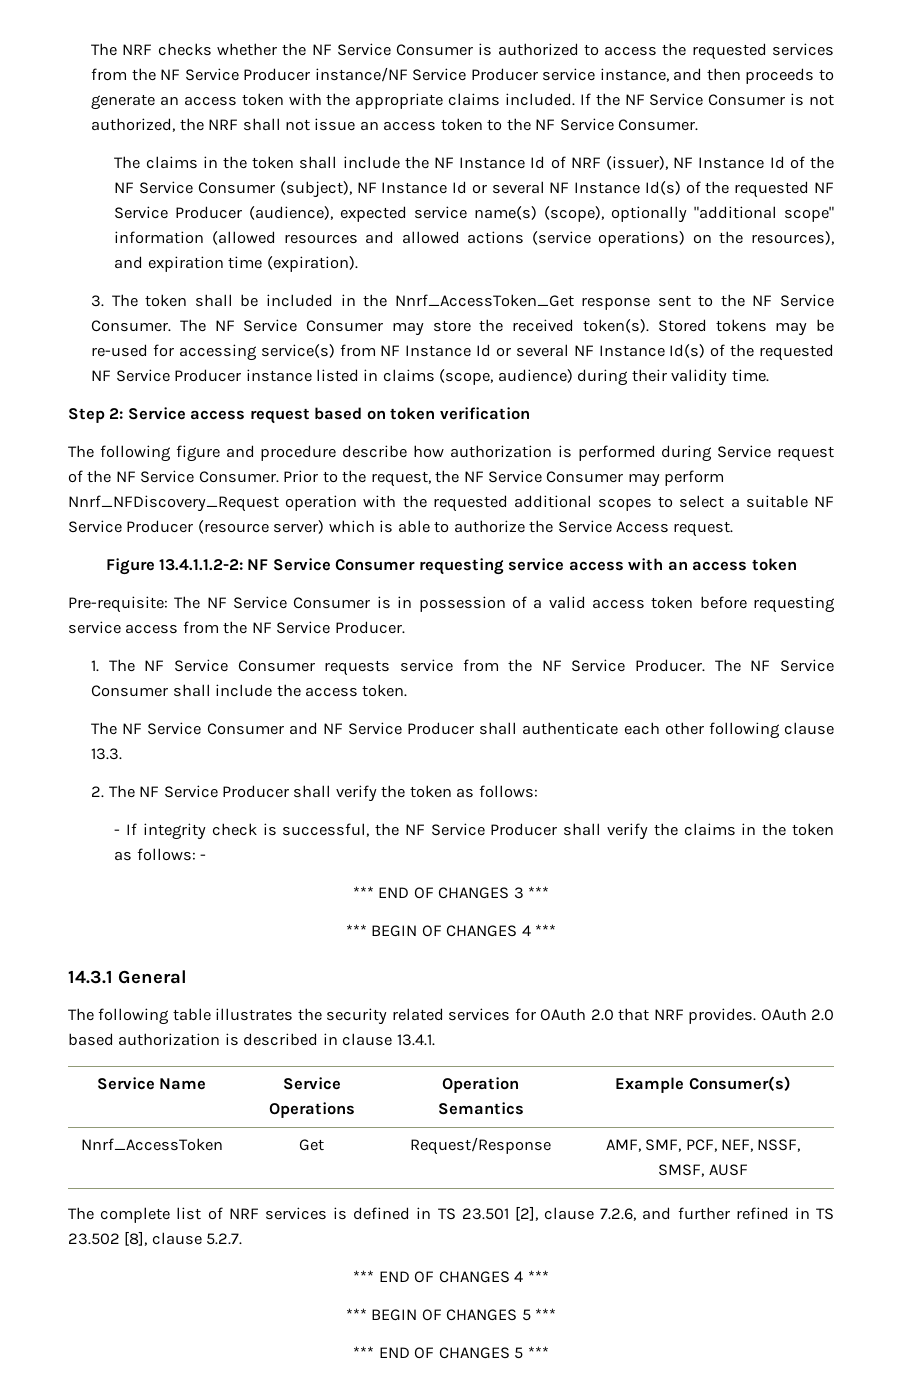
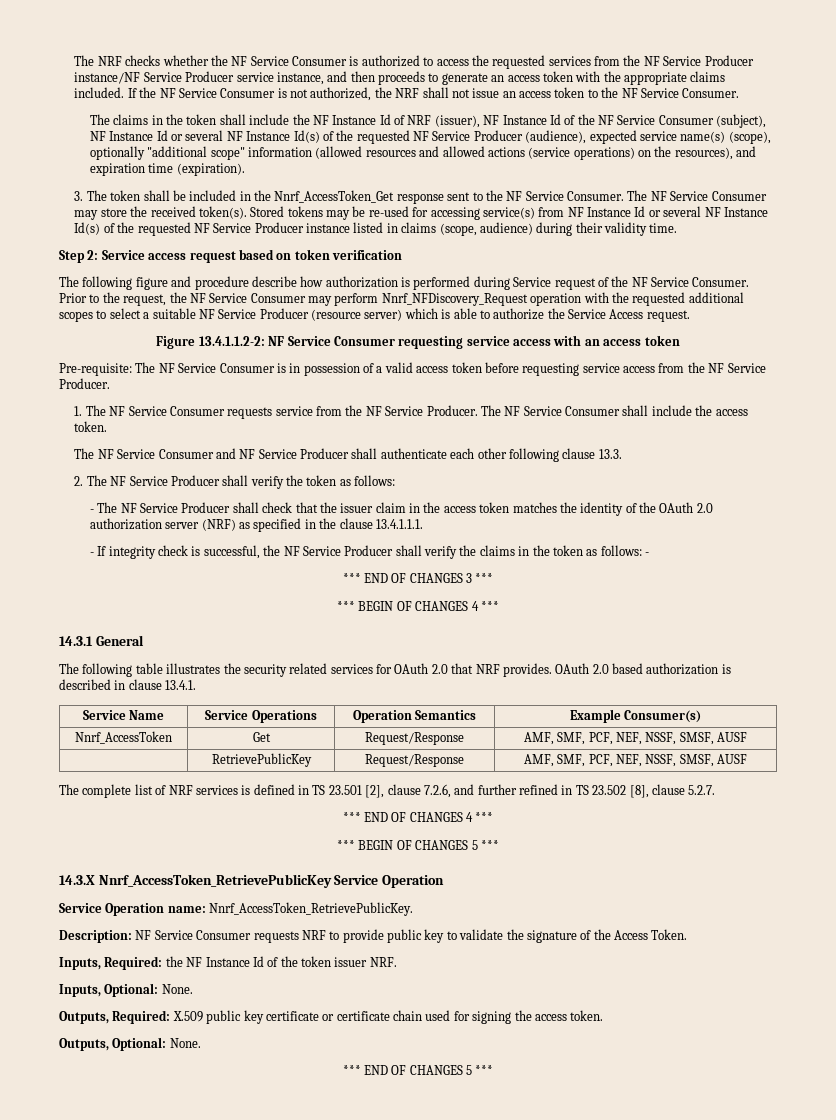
(538, 791) none -> [89,502,713,516] [89,518,423,532] // - The NF Service Producer shall check that the issuer claim in the access token matches the identity of the OAuth 2.0 authorization server (NRF) as specified in the clause 13.4.1.1.1.
(748, 1170) none -> [211,753,312,767] [365,754,464,767] [523,754,748,767] // | RetrievePublicKey | Request/Response | AMF, SMF, PCF, NEF, NSSF, SMSF, AUSF
(557, 1314) none -> [59,874,444,888] [59,902,414,916] [59,929,688,943] [59,956,397,970] [59,983,193,997] [59,1010,604,1024] [59,1037,201,1051] // 14.3.X Nnrf_AccessToken_RetrievePublicKey Service Operation // Service Operation name: Nnrf_AccessToken_RetrievePublicKey. // Description: NF Service Consumer requests NRF to provide public key to validate the signature of the Access Token. // Inputs, Required: the NF Instance Id of the token issuer NRF. // Inputs, Optional: None. // Outputs, Required: X.509 public key certificate or certificate chain used for signing the access token. // Outputs, Optional: None.

